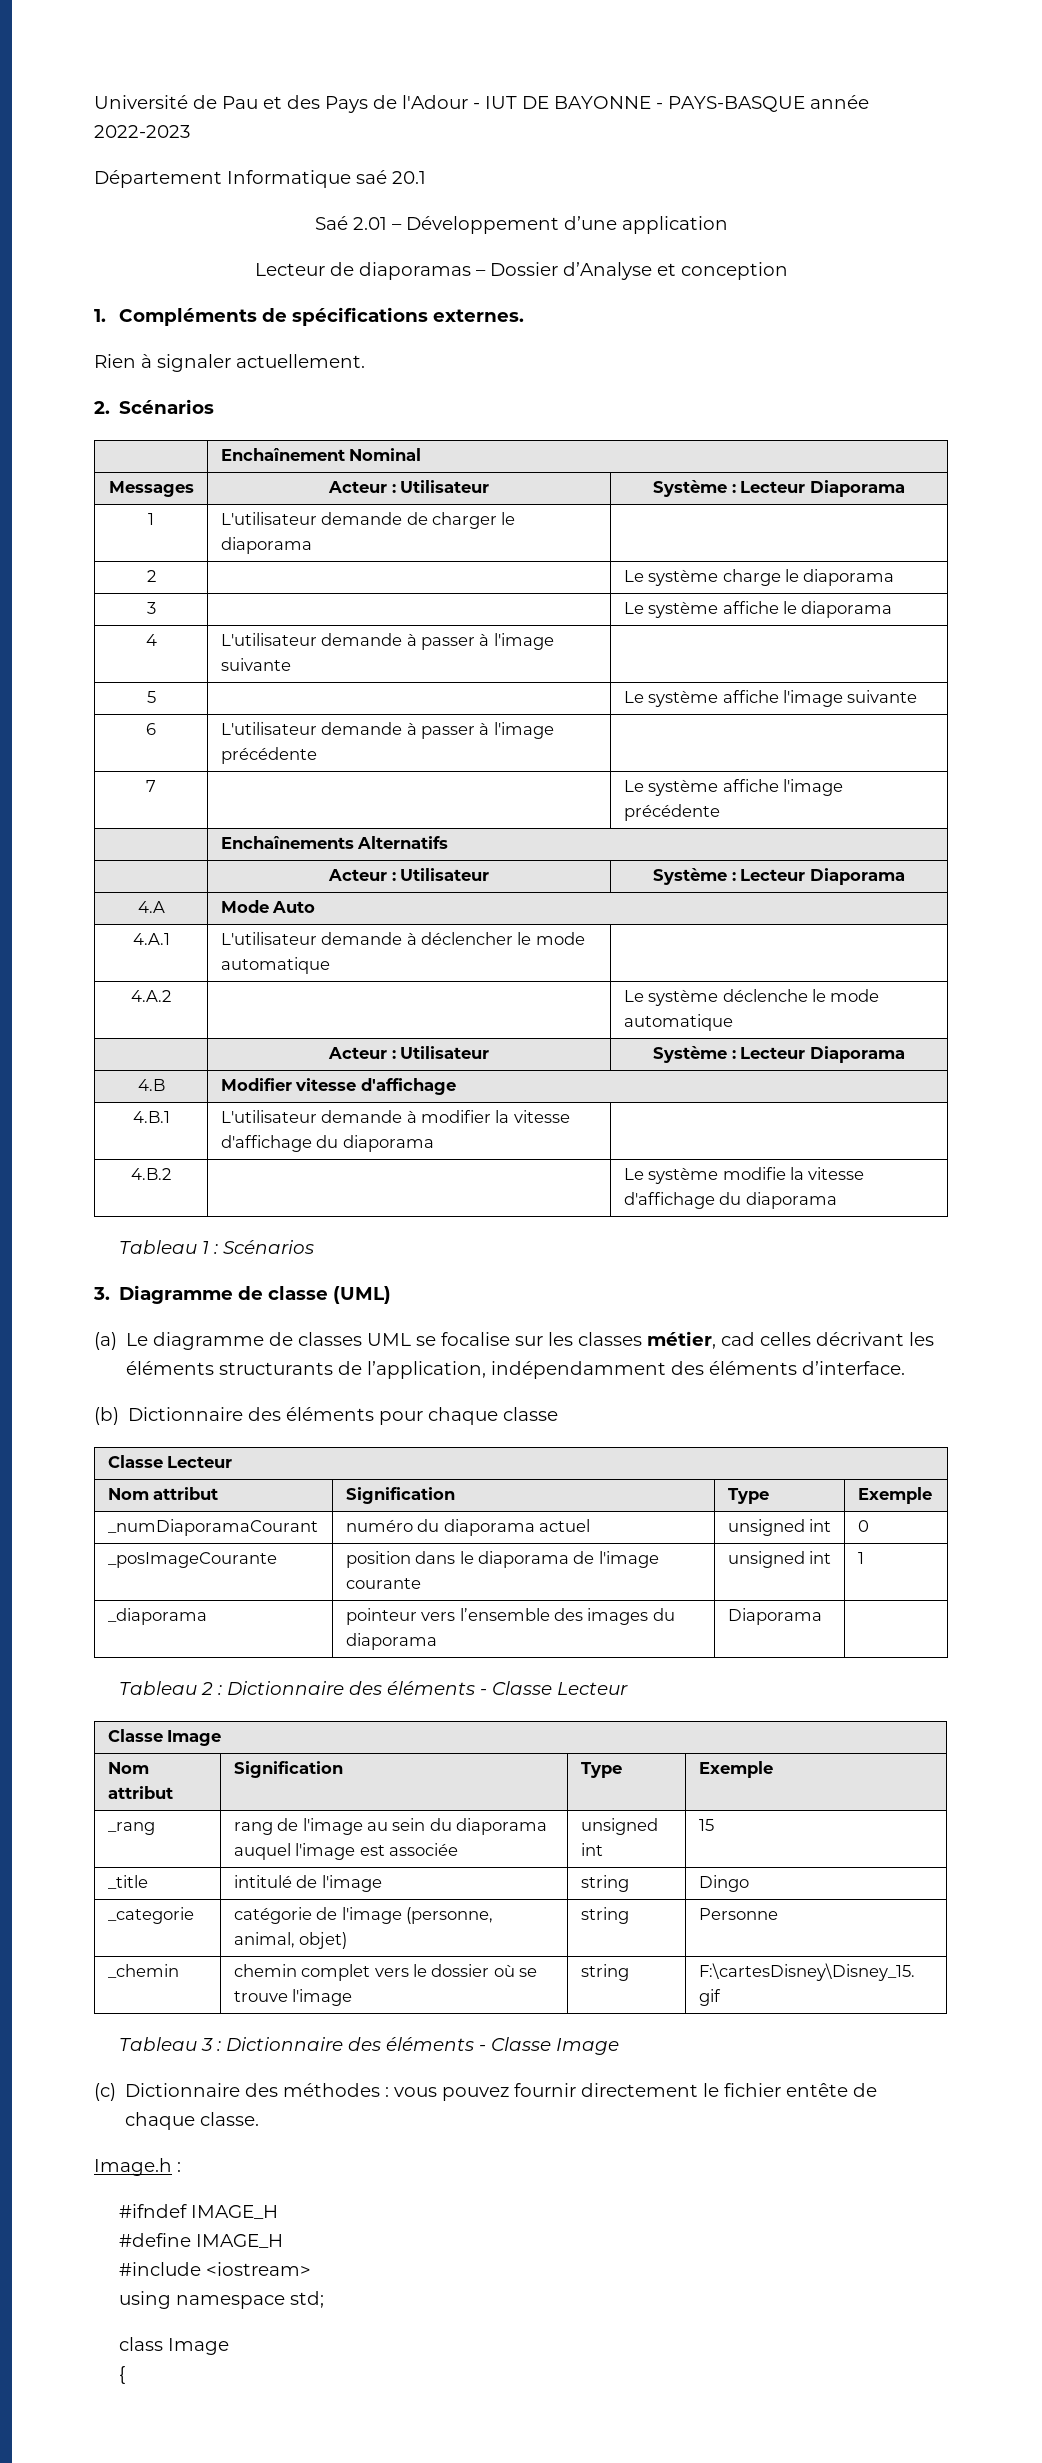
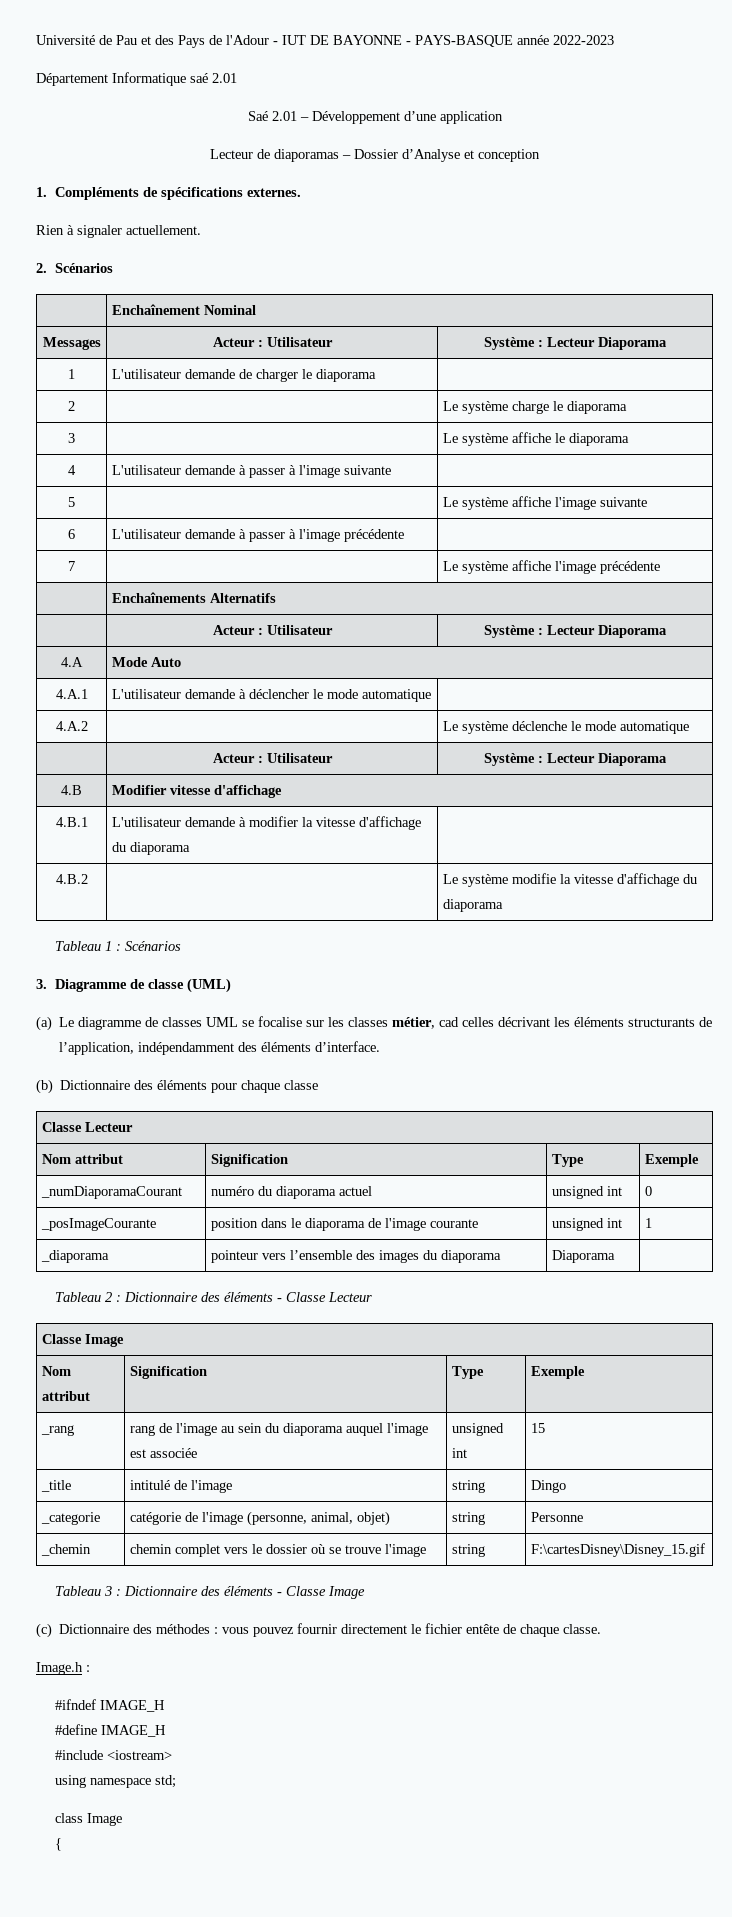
[392,171,426,184] 20.1 -> [212,73,237,83] 2.01

